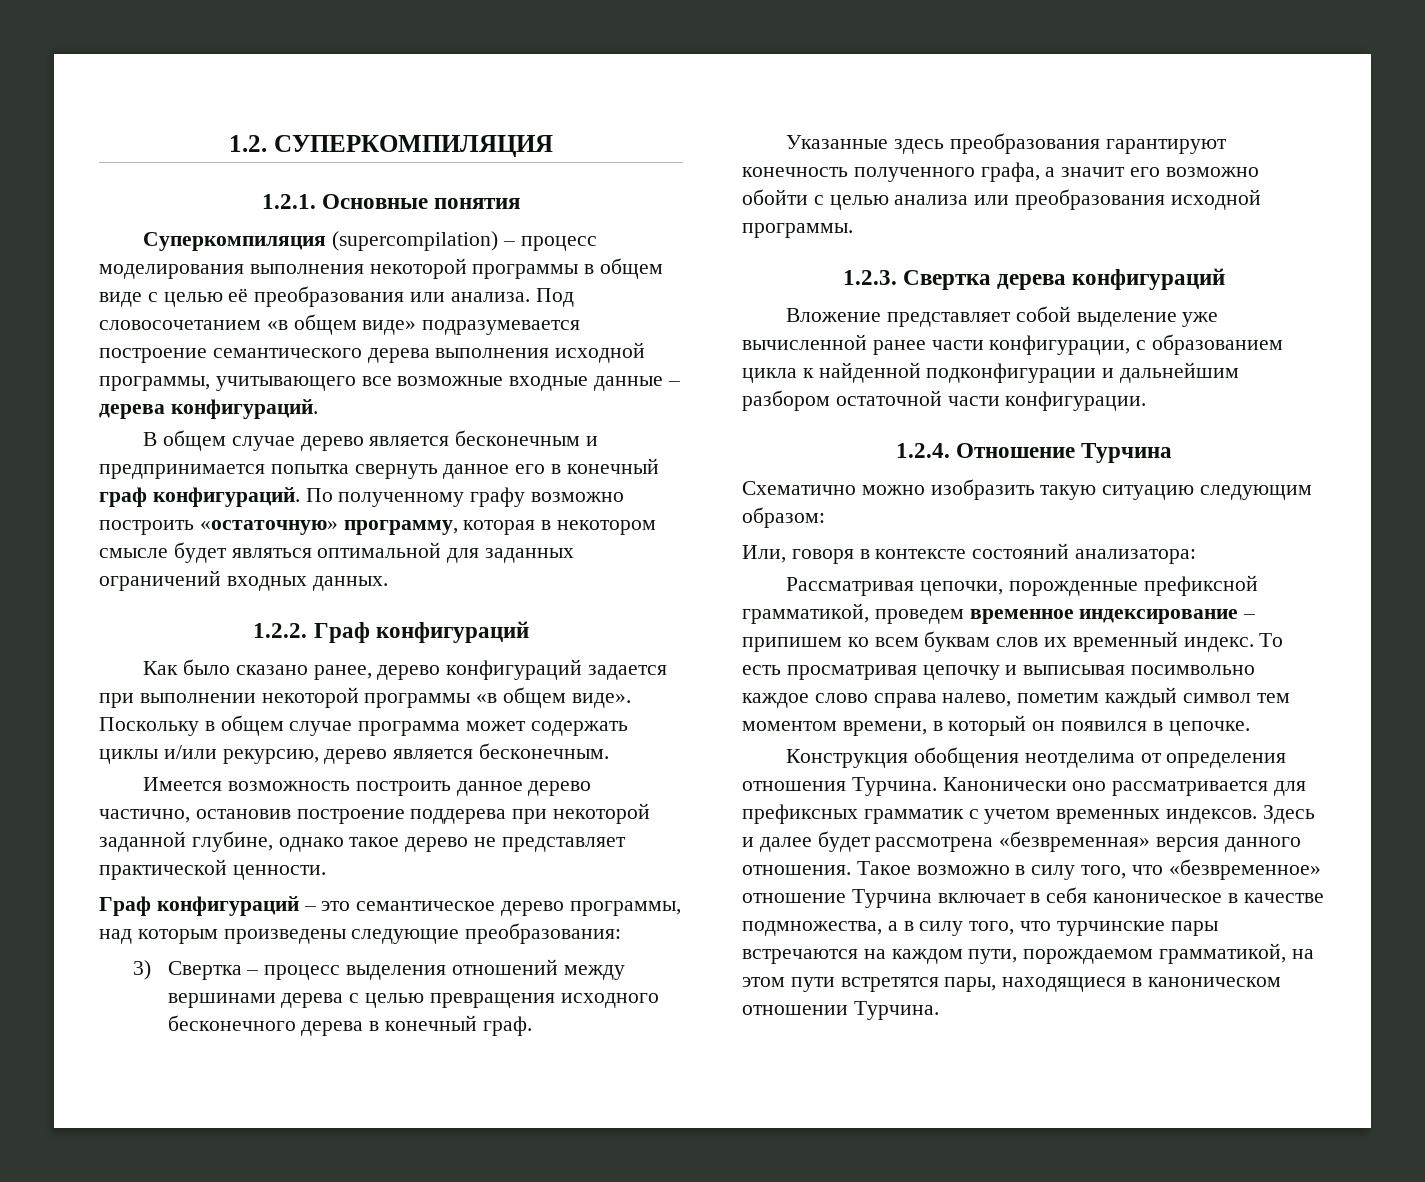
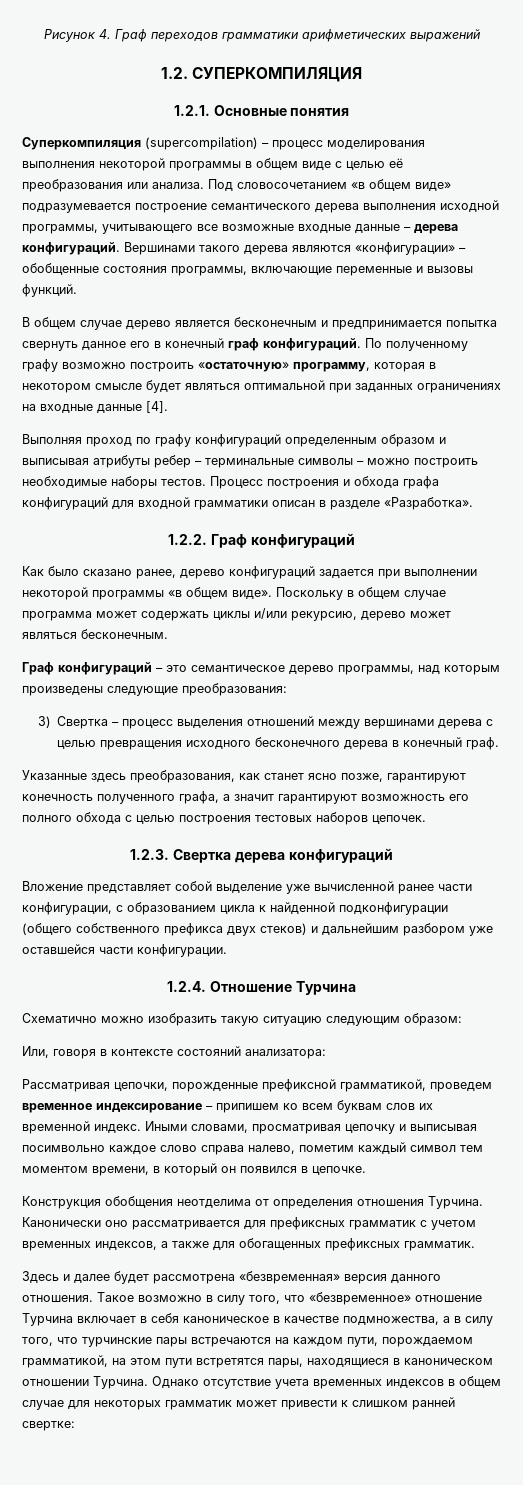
(229, 143) none -> [43,29,480,42] Рисунок 4. Граф переходов грамматики арифметических выражений //
(318, 409) none -> [124,242,466,255] [22,263,473,276] [22,284,77,297] Вершинами такого дерева являются «конфигурации» – обобщенные состояния программы, включающие переменные и вызовы функций.
[447,548,575,563] [99,570,388,591] для заданных ограничений входных данных. -> [329,383,501,393] [22,401,168,413] [22,434,446,447] [22,455,478,468] [22,476,439,489] [22,497,473,510] при заданных ограничениях на входные данные [4]. // Выполняя проход по графу конфигураций определенным образом и выписывая атрибуты ребер – терминальные символы – можно построить необходимые наборы тестов. Процесс построения и обхода графа конфигураций для входной грамматики описан в разделе «Разработка».
[393,749,474,759] является -> [410,611,451,618] [22,632,77,639] может являться
[143,777,592,796] [99,803,651,824] [99,831,626,852] [99,859,326,880] // Имеется возможность построить данное дерево частично, остановив построение поддерева при некоторой заданной глубине, однако такое дерево не представляет практической ценности. -> (168, 634) none
[949,133,1100,154] преобразования -> [130,770,383,783] преобразования, как станет ясно позже,
[1130,167,1259,177] [742,189,1261,210] [742,223,853,238] его возможно обойти с целью анализа или преобразования исходной программы. -> [278,794,469,804] [22,812,426,825] гарантируют возможность его полного обхода с целью построения тестовых наборов цепочек.
(1097, 373) none -> [22,923,307,936] (общего собственного префикса двух стеков)
[835,390,942,406] остаточной -> [469,926,493,936] [22,944,95,954] уже оставшейся
[1072,631,1284,652] [742,665,781,675] временный индекс. То есть -> [22,1121,248,1134] временной индекс. Иными словами,
[1166,809,1258,824] индексов. -> [95,1238,475,1251] индексов, а также для обогащенных префиксных грамматик. //
(939, 1010) none -> [152,1376,501,1389] [22,1397,455,1410] [22,1421,75,1431] Однако отсутствие учета временных индексов в общем случае для некоторых грамматик может привести к слишком ранней свертке:

